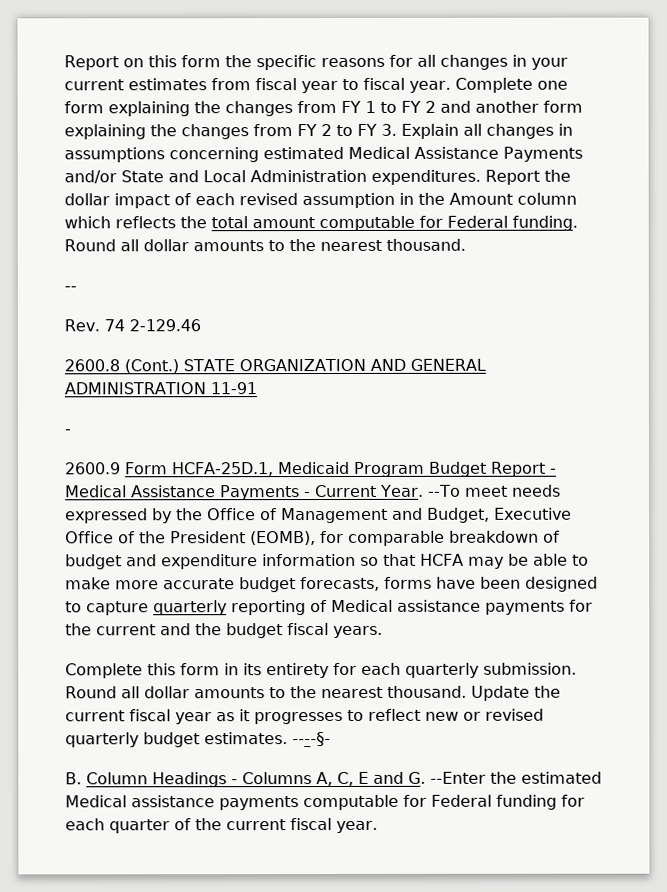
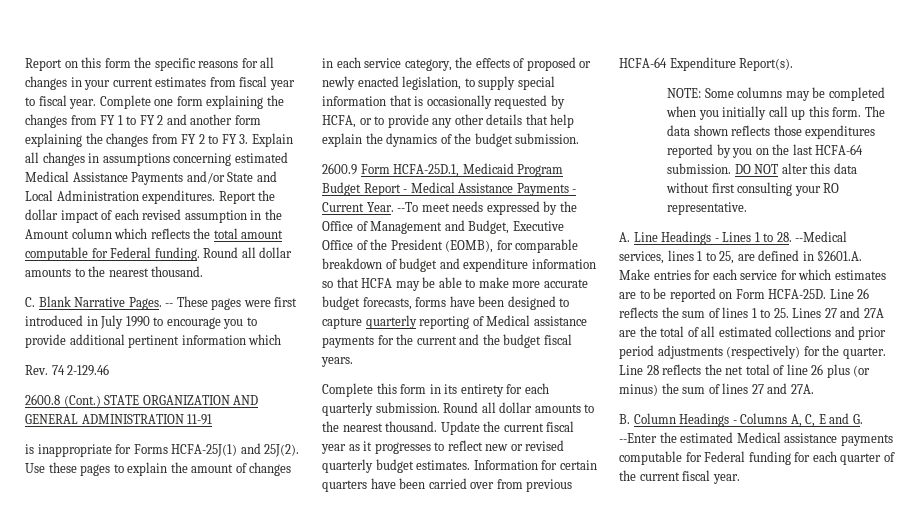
[64,286,77,292] -- -> [25,296,298,310] [25,315,257,329] [25,334,282,348] C. Blank Narrative Pages. -- These pages were first introduced in July 1990 to encourage you to provide additional pertinent information which
[64,429,71,435] - -> [25,443,300,457] [25,462,292,476] [322,57,592,71] [322,76,555,90] [322,95,565,109] [322,114,575,128] [322,133,580,147] is inappropriate for Forms HCFA-25J(1) and 25J(2). Use these pages to explain the amount of changes in each service category, the effects of proposed or newly enacted legislation, to supply special information that is occasionally requested by HCFA, or to provide any other details that help explain the dynamics of the budget submission.
[292,732,331,747] ----§- -> [473,460,597,470] [322,478,573,492] [619,57,794,71] [667,87,885,101] [666,106,885,120] [667,125,876,139] [667,144,864,158] [667,163,857,174] [666,182,840,196] [667,202,748,215] [619,231,848,245] [619,250,863,264] [619,269,886,280] [619,288,870,302] [619,307,884,318] [619,326,887,340] [619,345,886,359] [619,364,871,378] [619,383,814,396] Information for certain quarters have been carried over from previous HCFA-64 Expenditure Report(s). // NOTE: Some columns may be completed when you initially call up this form. The data shown reflects those expenditures reported by you on the last HCFA-64 submission. DO NOT alter this data without first consulting your RO representative. // A. Line Headings - Lines 1 to 28. --Medical services, lines 1 to 25, are defined in §2601.A. Make entries for each service for which estimates are to be reported on Form HCFA-25D. Line 26 reflects the sum of lines 1 to 25. Lines 27 and 27A are the total of all estimated collections and prior period adjustments (respectively) for the quarter. Line 28 reflects the net total of line 26 plus (or minus) the sum of lines 27 and 27A.

